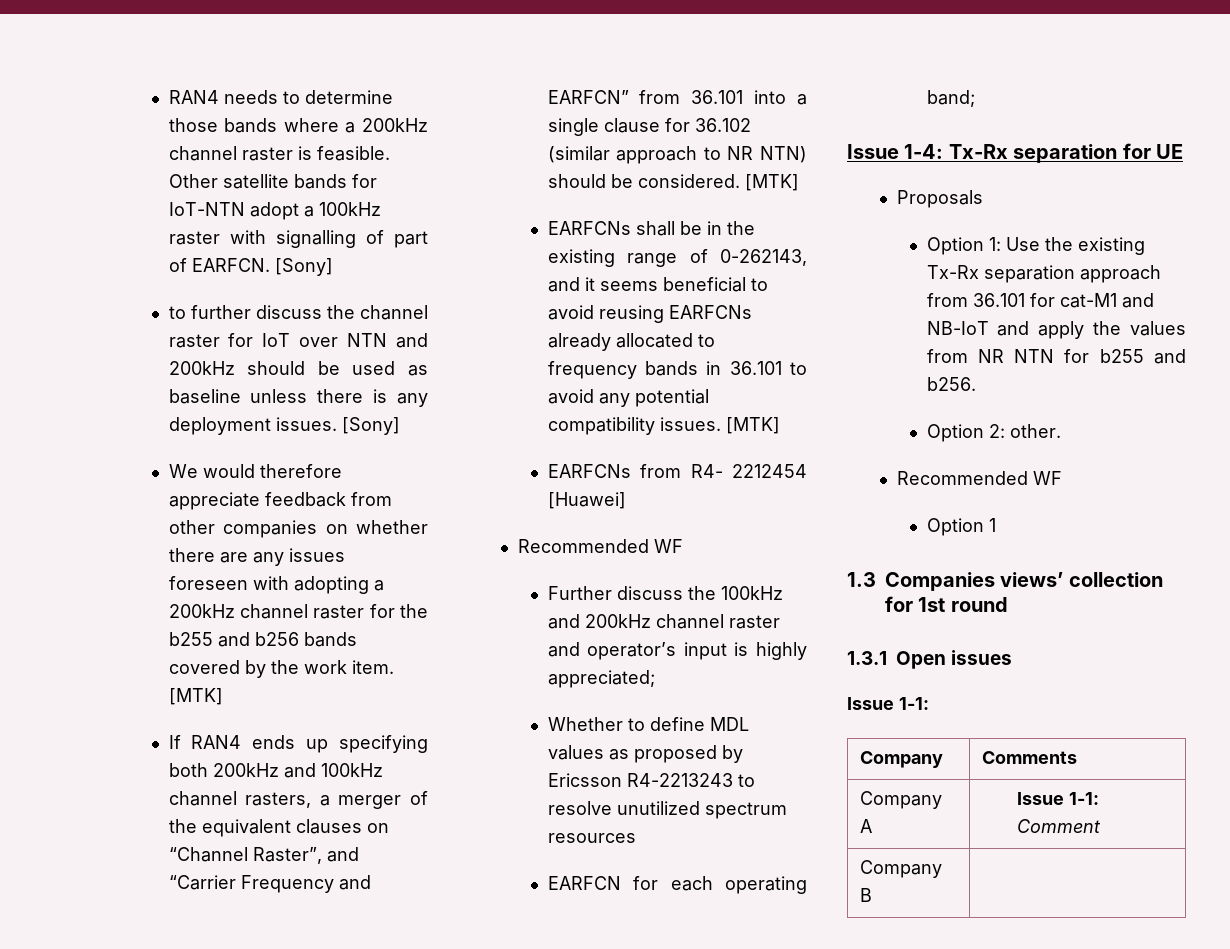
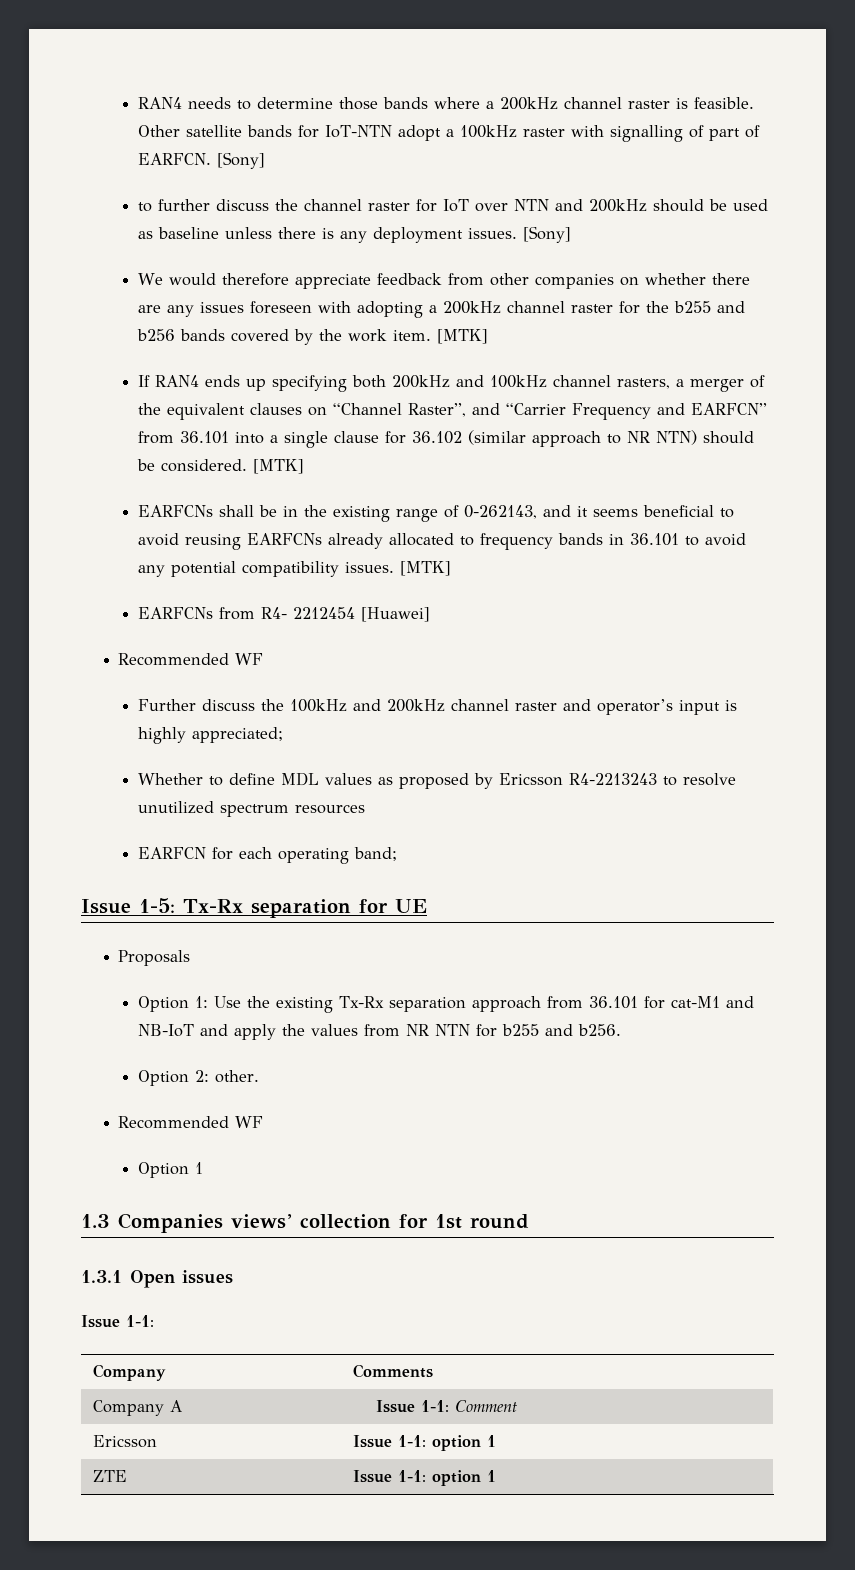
[904,144,944,159] 1-4: -> [139,898,175,913] 1-5:
[859,860,942,878] [859,888,872,902] Company B | -> [93,1435,158,1448] [353,1435,497,1451] [93,1470,128,1482] [353,1470,497,1486] Ericsson | Issue 1-1: option 1 // ZTE | Issue 1-1: option 1

